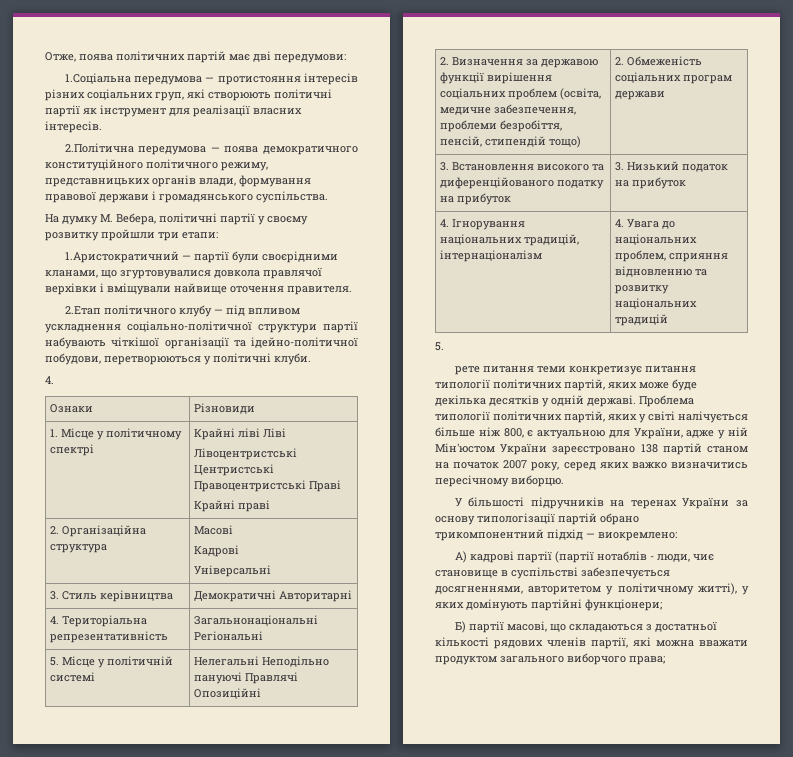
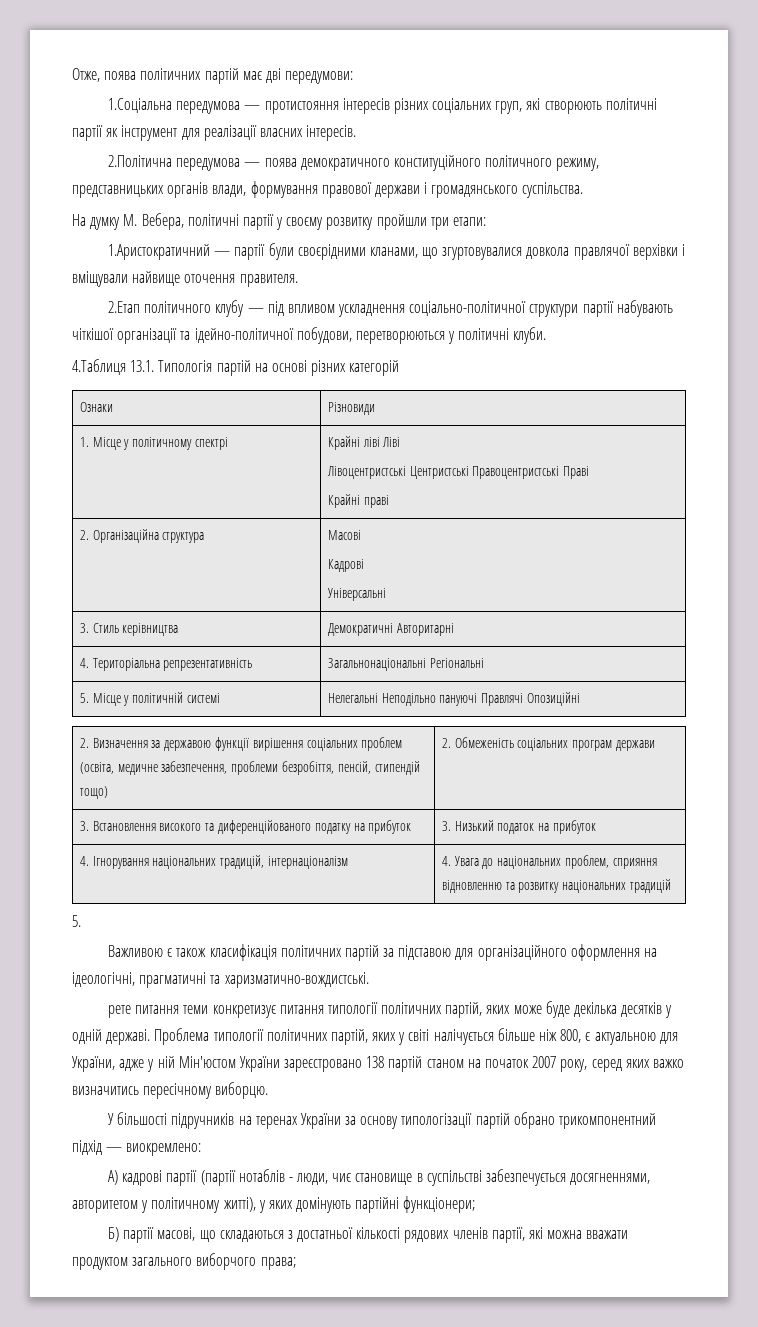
[45,376,54,384] 4. -> [72,359,400,376] 4.Таблиця 13.1. Типологія партій на основі різних категорій
(444, 346) none -> [107,944,658,961] [72,972,369,988] // Важливою є також класифікація політичних партій за підставою для організаційного оформлення на ідеологічні, прагматичні та харизматично-вождистські.

